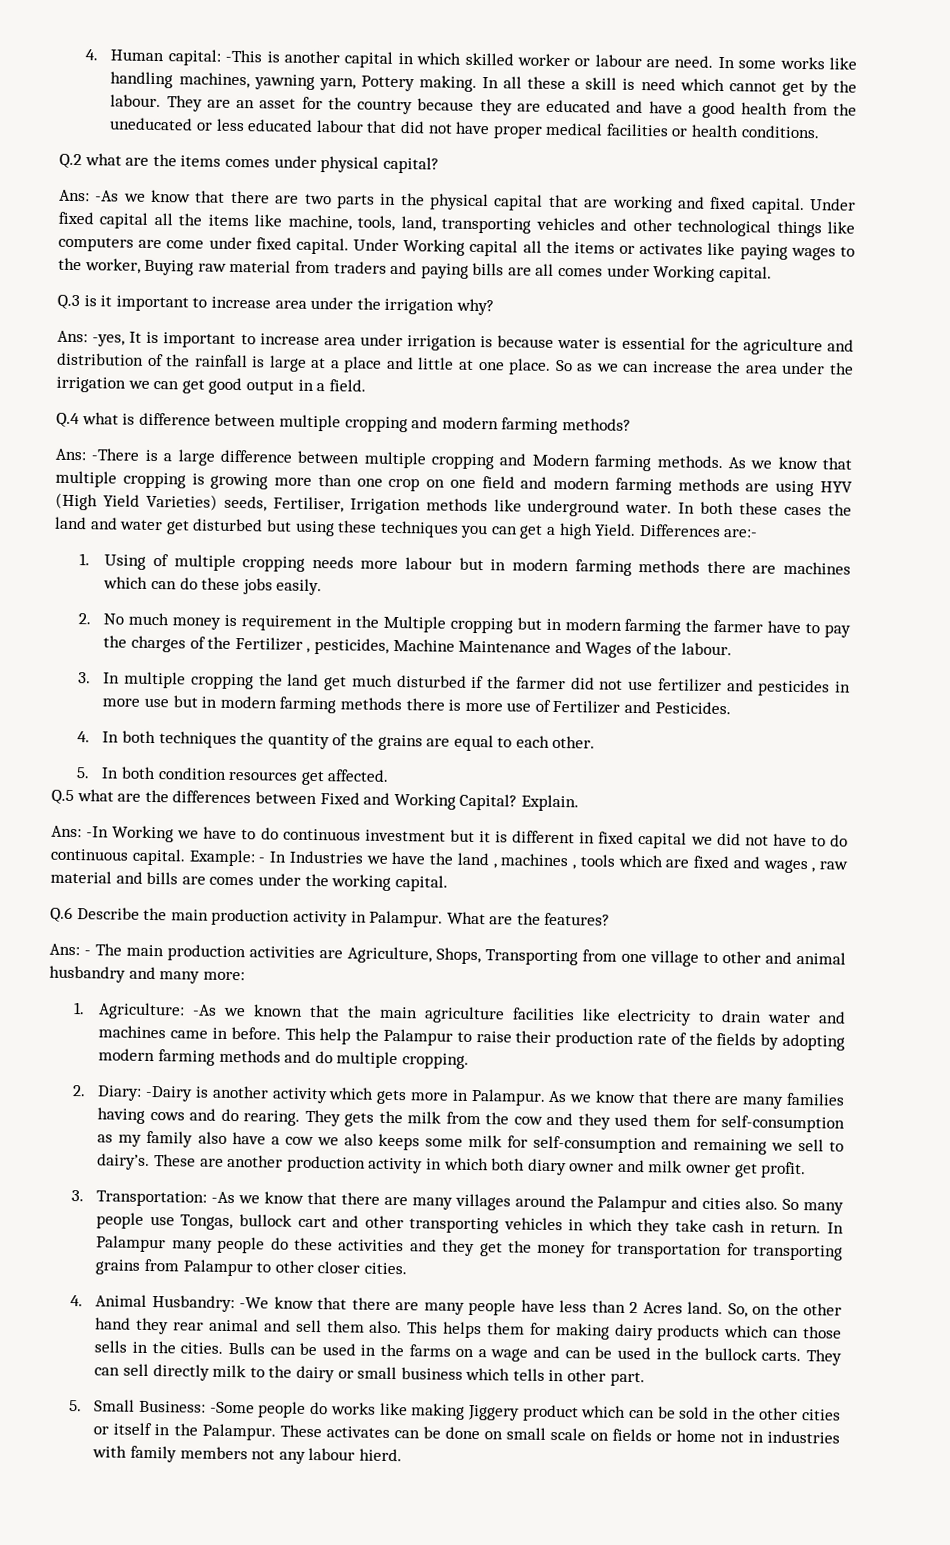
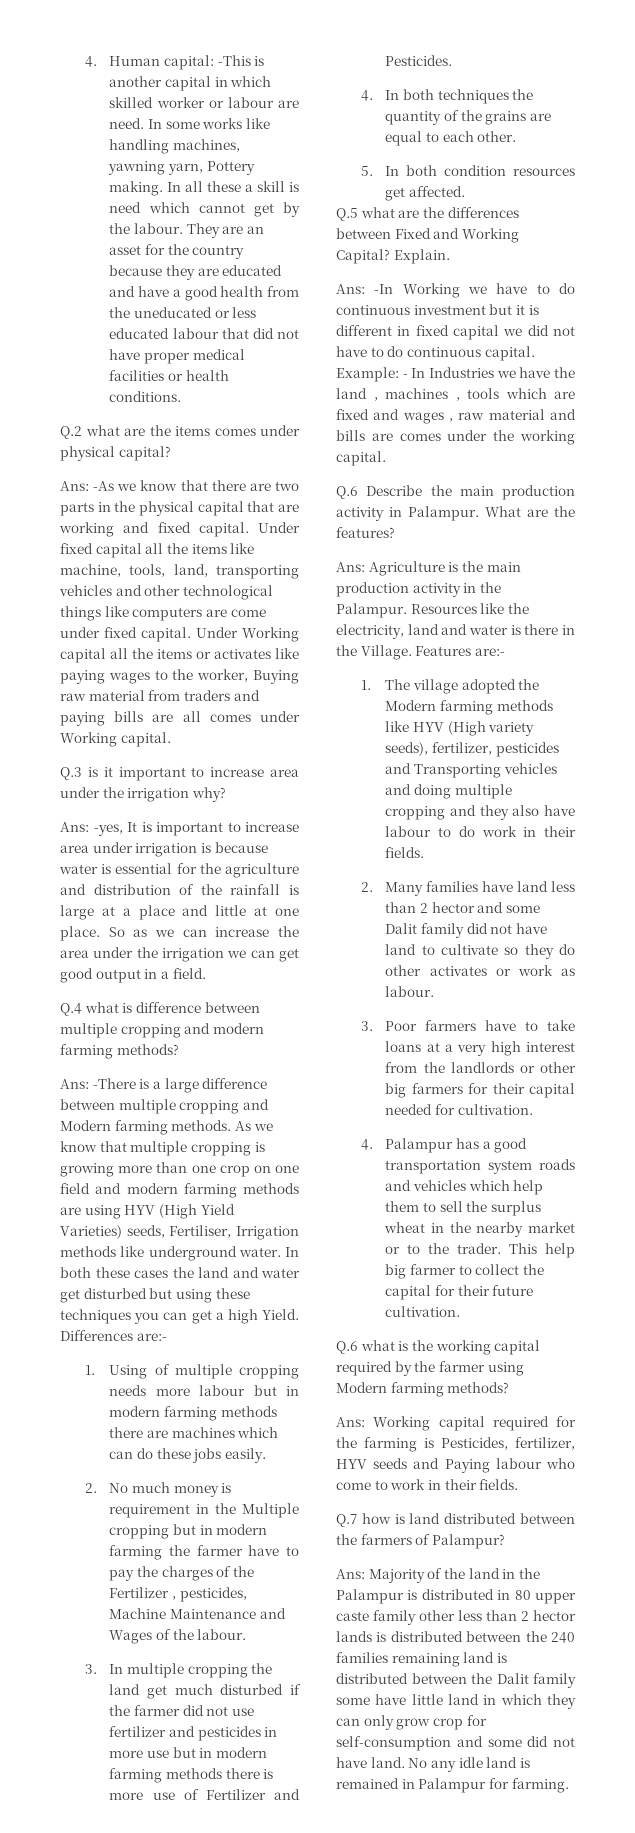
[84,943,846,967] [49,965,245,984] [73,1002,846,1026] [98,1025,846,1051] [98,1048,469,1069] [72,1085,846,1109] [97,1107,845,1133] [97,1130,845,1155] [97,1153,807,1179] [71,1190,844,1215] [96,1212,844,1236] [96,1235,844,1261] [95,1258,407,1277] [70,1294,843,1318] [95,1317,842,1342] [94,1340,843,1366] [94,1363,645,1387] [69,1399,842,1422] [93,1422,840,1444] [92,1445,402,1464] - The main production activities are Agriculture, Shops, Transporting from one village to other and animal husbandry and many more: // 1. Agriculture: -As we known that the main agriculture facilities like electricity to drain water and machines came in before. This help the Palampur to raise their production rate of the fields by adopting modern farming methods and do multiple cropping. // 2. Diary: -Dairy is another activity which gets more in Palampur. As we know that there are many families having cows and do rearing. They gets the milk from the cow and they used them for self-consumption as my family also have a cow we also keeps some milk for self-consumption and remaining we sell to dairy’s. These are another production activity in which both diary owner and milk owner get profit. // 3. Transportation: -As we know that there are many villages around the Palampur and cities also. So many people use Tongas, bullock cart and other transporting vehicles in which they take cash in return. In Palampur many people do these activities and they get the money for transportation for transporting grains from Palampur to other closer cities. // 4. Animal Husbandry: -We know that there are many people have less than 2 Acres land. So, on the other hand they rear animal and sell them also. This helps them for making dairy products which can those sells in the cities. Bulls can be used in the farms on a wage and can be used in the bullock carts. They can sell directly milk to the dairy or small business which tells in other part. // 5. Small Business: -Some people do works like making Jiggery product which can be sold in the other cities or itself in the Palampur. These activates can be done on small scale on fields or home not in industries with family members not any labour hierd. -> [368,561,521,576] [336,582,501,597] [336,603,529,618] [336,624,575,639] [336,645,505,660] [360,679,540,694] [385,700,553,715] [385,721,535,736] [385,742,559,757] [385,763,557,778] [385,784,512,799] [385,805,575,820] [385,826,576,837] [385,847,425,858] [360,881,575,896] [385,902,541,913] [385,923,548,938] [385,944,575,959] [385,965,575,976] [385,986,435,997] [360,1020,575,1031] [385,1041,575,1056] [385,1062,576,1073] [385,1083,575,1098] [385,1104,533,1115] [360,1138,528,1153] [385,1159,575,1174] [385,1180,544,1195] [385,1201,542,1216] [384,1222,575,1237] [385,1243,575,1258] [385,1264,545,1279] [385,1285,534,1300] [385,1306,461,1317] [336,1340,541,1355] [336,1361,524,1376] [336,1382,510,1397] [336,1416,576,1431] [336,1437,575,1452] [336,1458,575,1473] [336,1479,519,1490] [336,1513,575,1527] [336,1534,505,1549] [336,1568,540,1583] [336,1589,576,1604] [336,1610,576,1625] [336,1631,575,1643] [336,1652,507,1667] [336,1673,576,1688] [336,1694,576,1709] [336,1715,487,1730] [336,1736,575,1751] [336,1757,530,1772] [336,1778,569,1793] Agriculture is the main production activity in the Palampur. Resources like the electricity, land and water is there in the Village. Features are:- // 1. The village adopted the Modern farming methods like HYV (High variety seeds), fertilizer, pesticides and Transporting vehicles and doing multiple cropping and they also have labour to do work in their fields. // 2. Many families have land less than 2 hector and some Dalit family did not have land to cultivate so they do other activates or work as labour. // 3. Poor farmers have to take loans at a very high interest from the landlords or other big farmers for their capital needed for cultivation. // 4. Palampur has a good transportation system roads and vehicles which help them to sell the surplus wheat in the nearby market or to the trader. This help big farmer to collect the capital for their future cultivation. // Q.6 what is the working capital required by the farmer using Modern farming methods? // Ans: Working capital required for the farming is Pesticides, fertilizer, HYV seeds and Paying labour who come to work in their fields. // Q.7 how is land distributed between the farmers of Palampur? // Ans: Majority of the land in the Palampur is distributed in 80 upper caste family other less than 2 hector lands is distributed between the 240 families remaining land is distributed between the Dalit family some have little land in which they can only grow crop for self-consumption and some did not have land. No any idle land is remained in Palampur for farming.

